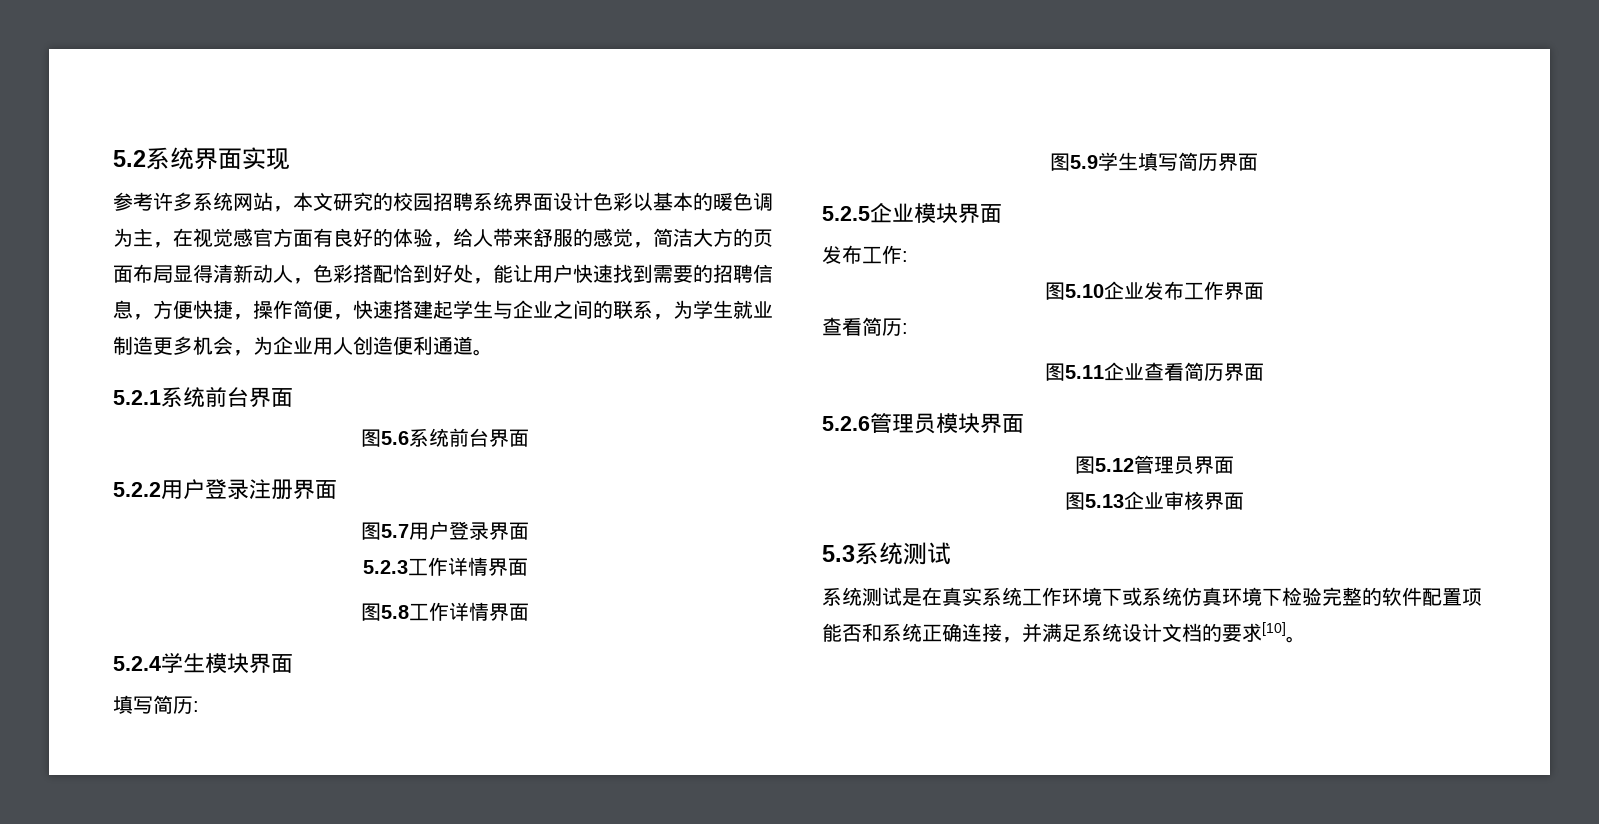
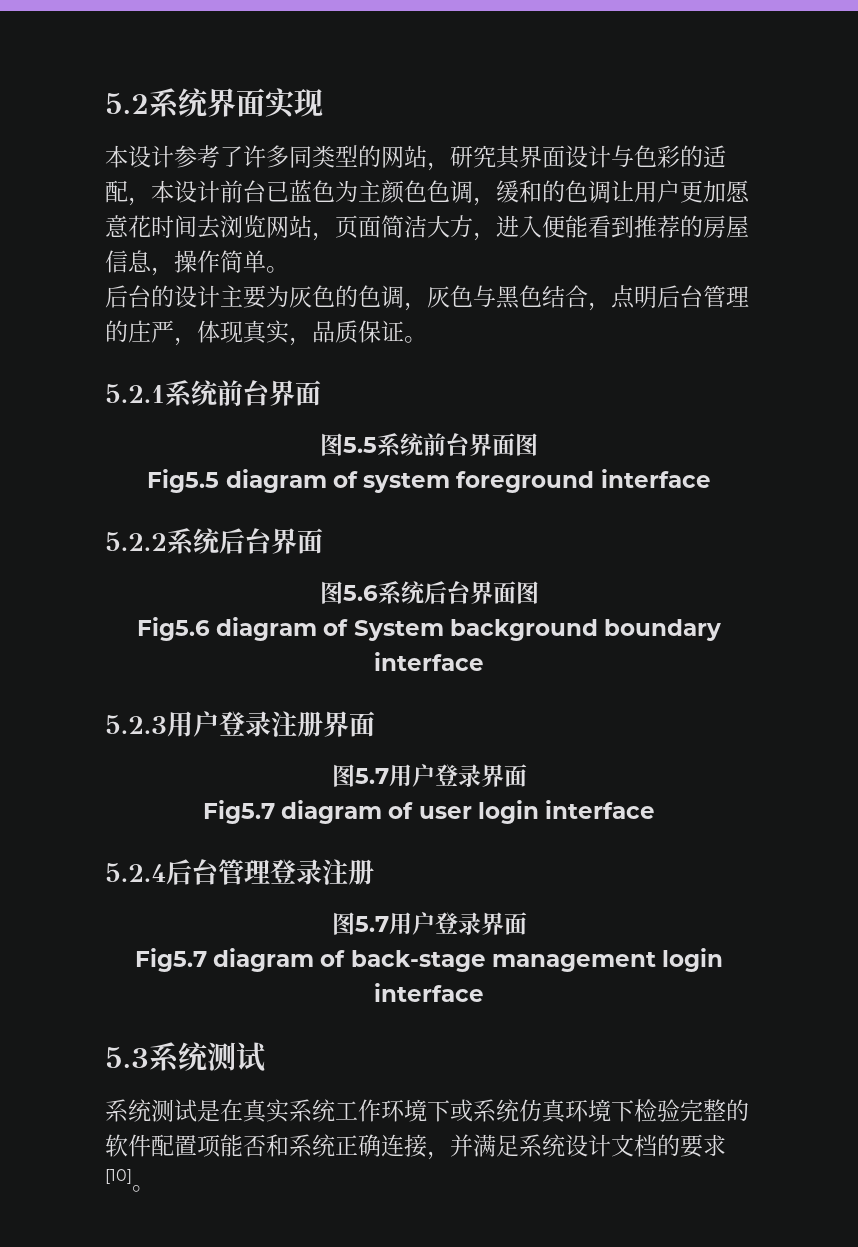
[113,192,773,212] [113,228,773,248] [113,264,773,284] [113,300,773,320] [113,336,473,356] 参考许多系统网站，本文研究的校园招聘系统界面设计色彩以基本的暖色调为主，在视觉感官方面有良好的体验，给人带来舒服的感觉，简洁大方的页面布局显得清新动人，色彩搭配恰到好处，能让用户快速找到需要的招聘信息，方便快捷，操作简便，快速搭建起学生与企业之间的联系，为学生就业制造更多机会，为企业用人创造便利通道 -> [105,145,726,171] [105,180,750,206] [105,215,749,241] [105,250,289,276] [105,285,749,311] [105,320,404,346] 本设计参考了许多同类型的网站，研究其界面设计与色彩的适配，本设计前台已蓝色为主颜色色调，缓和的色调让用户更加愿意花时间去浏览网站，页面简洁大方，进入便能看到推荐的房屋信息，操作简单。 // 后台的设计主要为灰色的色调，灰色与黑色结合，点明后台管理的庄严，体现真实，品质保证
[381,428,529,447] [113,482,161,497] 5.6系统前台界面 // 5.2.2 -> [343,433,538,457] [147,469,711,493] [105,528,323,555] [319,581,539,605] [136,617,722,641] [374,652,484,671] [105,715,167,734] 5.5系统前台界面图 // Fig5.5 diagram of system foreground interface // 5.2.2系统后台界面 // 图5.6系统后台界面图 // Fig5.6 diagram of System background boundary interface // 5.2.3
[362,557,528,576] [361,602,529,621] [113,653,293,673] [113,695,199,714] [1050,152,1258,171] [822,203,1002,223] [822,245,908,264] [1044,281,1264,300] [822,317,908,336] [1044,362,1264,381] [822,413,1024,434] [1074,455,1234,475] [1064,491,1244,510] 5.2.3工作详情界面 // 图5.8工作详情界面 // 5.2.4学生模块界面 // 填写简历: // 图5.9学生填写简历界面 // 5.2.5企业模块界面 // 发布工作: // 图5.10企业发布工作界面 // 查看简历: // 图5.11企业查看简历界面 // 5.2.6管理员模块界面 // 图5.12管理员界面 // 图5.13企业审核界面 -> [202,800,656,824] [105,859,374,885] [331,912,527,935] [134,948,724,972] [374,983,484,1002] Fig5.7 diagram of user login interface // 5.2.4后台管理登录注册 // 图5.7用户登录界面 // Fig5.7 diagram of back-stage management login interface

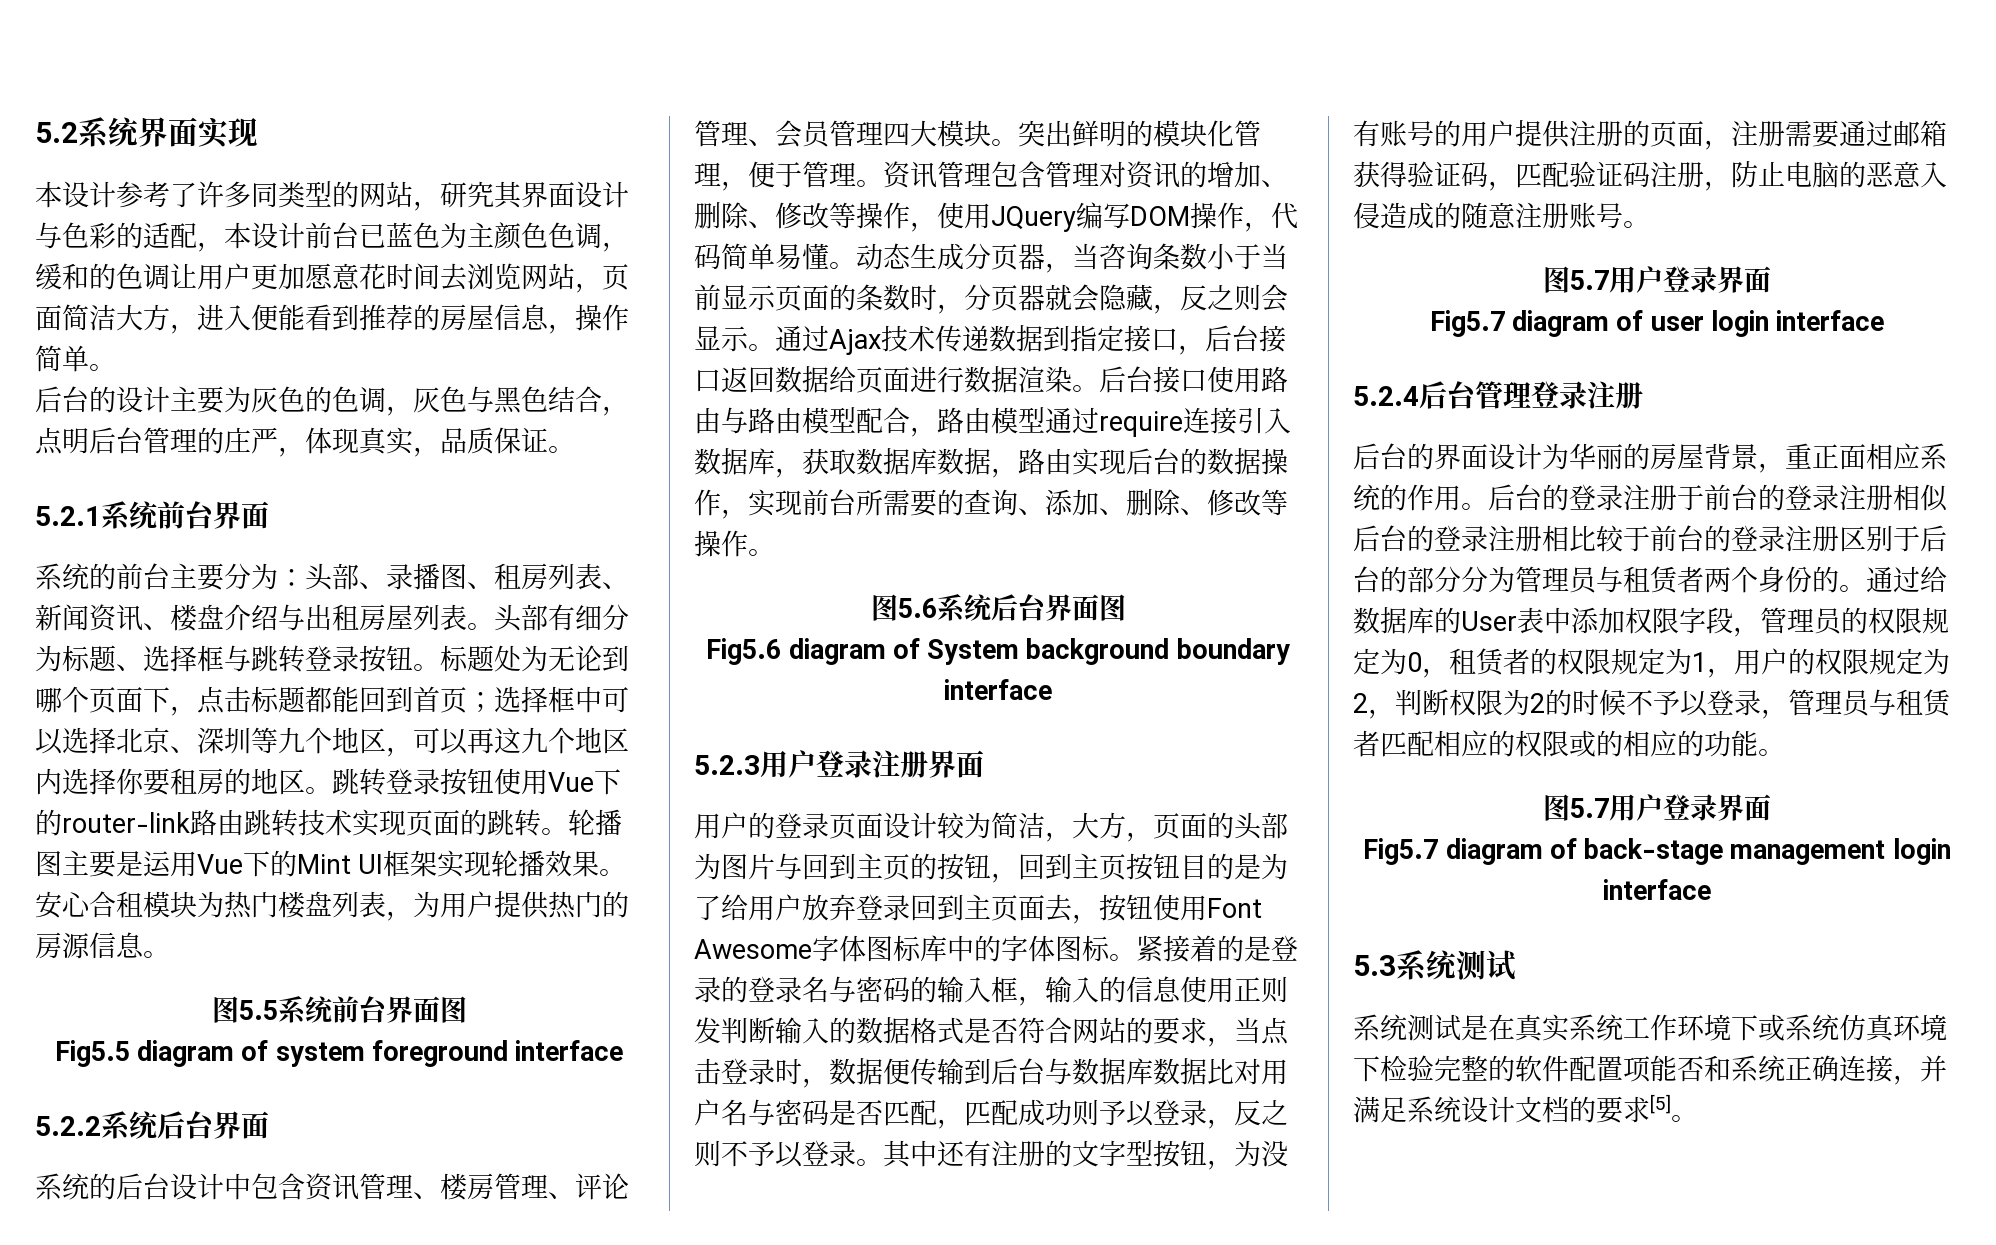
(321, 393) none -> [35,563,629,591] [35,604,629,632] [35,645,629,673] [35,686,629,716] [35,727,629,757] [35,768,621,796] [35,809,622,837] [35,850,627,878] [35,891,629,921] [35,932,170,959] // 系统的前台主要分为：头部、录播图、租房列表、新闻资讯、楼盘介绍与出租房屋列表。头部有细分为标题、选择框与跳转登录按钮。标题处为无论到哪个页面下，点击标题都能回到首页；选择框中可以选择北京、深圳等九个地区，可以再这九个地区内选择你要租房的地区。跳转登录按钮使用Vue下的router-link路由跳转技术实现页面的跳转。轮播图主要是运用Vue下的Mint UI框架实现轮播效果。安心合租模块为热门楼盘列表，为用户提供热门的房源信息。
(323, 541) none -> [35,1173,629,1201] [694,120,1261,148] [694,161,1288,191] [694,202,1298,232] [694,243,1288,273] [694,284,1288,314] [694,325,1286,355] [694,366,1288,393] [694,407,1291,437] [694,448,1288,478] [694,489,1288,519] [694,530,775,557] // 系统的后台设计中包含资讯管理、楼房管理、评论管理、会员管理四大模块。突出鲜明的模块化管理，便于管理。资讯管理包含管理对资讯的增加、删除、修改等操作，使用JQuery编写DOM操作，代码简单易懂。动态生成分页器，当咨询条数小于当前显示页面的条数时，分页器就会隐藏，反之则会显示。通过Ajax技术传递数据到指定接口，后台接口返回数据给页面进行数据渲染。后台接口使用路由与路由模型配合，路由模型通过require连接引入数据库，获取数据库数据，路由实现后台的数据操作，实现前台所需要的查询、添加、删除、修改等操作。
(375, 724) none -> [694,812,1288,842] [694,853,1288,883] [694,894,1262,924] [694,935,1298,962] [694,976,1288,1006] [694,1017,1289,1047] [694,1058,1288,1088] [694,1099,1288,1129] [694,1140,1288,1170] [1353,120,1947,150] [1353,161,1947,191] [1353,202,1650,229] // 用户的登录页面设计较为简洁，大方，页面的头部为图片与回到主页的按钮，回到主页按钮目的是为了给用户放弃登录回到主页面去，按钮使用Font Awesome字体图标库中的字体图标。紧接着的是登录的登录名与密码的输入框，输入的信息使用正则发判断输入的数据格式是否符合网站的要求，当点击登录时，数据便传输到后台与数据库数据比对用户名与密码是否匹配，匹配成功则予以登录，反之则不予以登录。其中还有注册的文字型按钮，为没有账号的用户提供注册的页面，注册需要通过邮箱获得验证码，匹配验证码注册，防止电脑的恶意入侵造成的随意注册账号。
(374, 872) none -> [1353,443,1947,473] [1353,484,1948,512] [1353,525,1947,552] [1353,566,1947,594] [1353,607,1949,637] [1353,648,1950,678] [1353,689,1952,719] [1353,730,1785,757] // 后台的界面设计为华丽的房屋背景，重正面相应系统的作用。后台的登录注册于前台的登录注册相似后台的登录注册相比较于前台的登录注册区别于后台的部分分为管理员与租赁者两个身份的。通过给数据库的User表中添加权限字段，管理员的权限规定为0，租赁者的权限规定为1，用户的权限规定为2，判断权限为2的时候不予以登录，管理员与租赁者匹配相应的权限或的相应的功能。
[105,1169,132,1184] [10] -> [1650,1094,1671,1114] [5]

